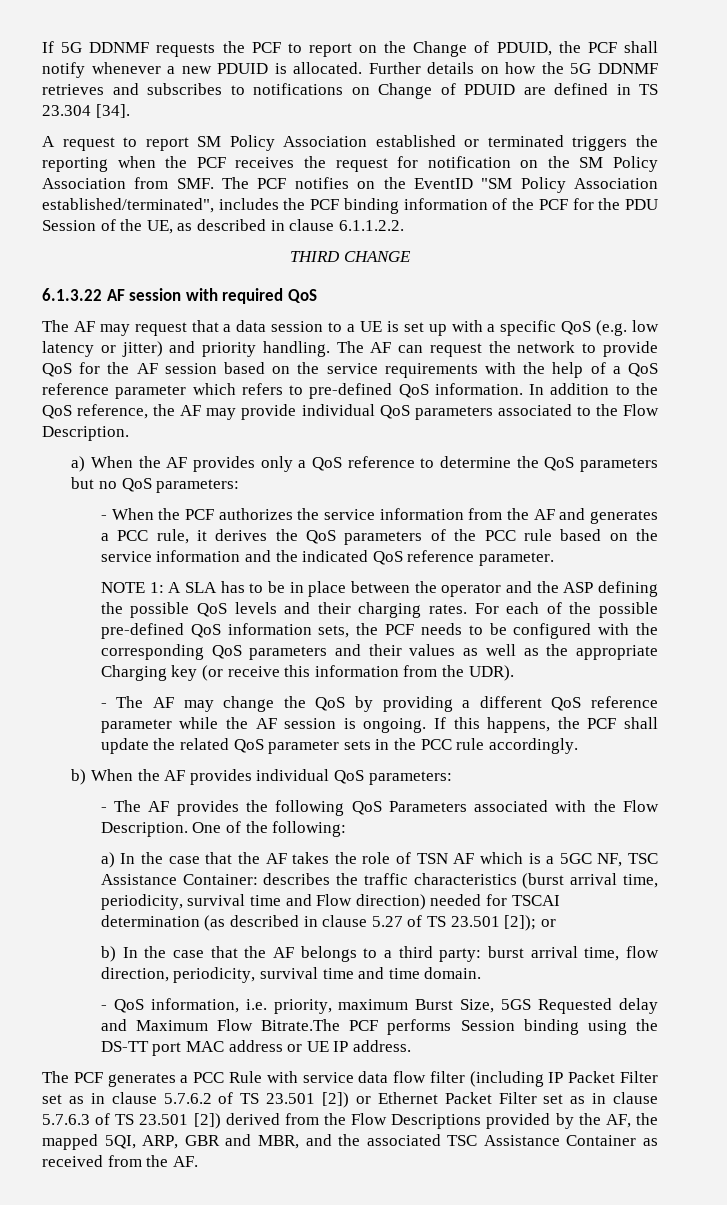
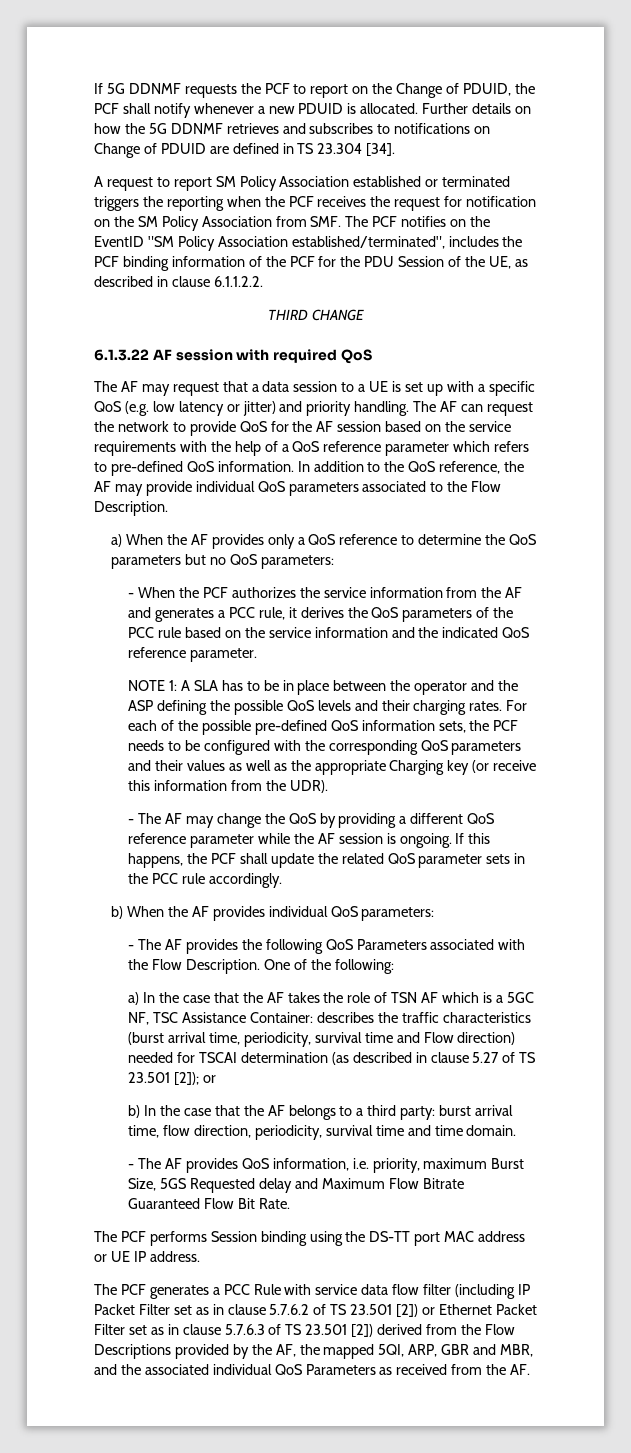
(107, 1007) none -> [138,1158,238,1173] The AF provides
[261,1019,341,1031] Bitrate.The -> [422,1178,464,1189] [128,1198,290,1209] [94,1231,117,1242] Bitrate Guaranteed Flow Bit Rate. // The
[447,1135,637,1146] TSC Assistance Container -> [212,1364,376,1375] individual QoS Parameters

